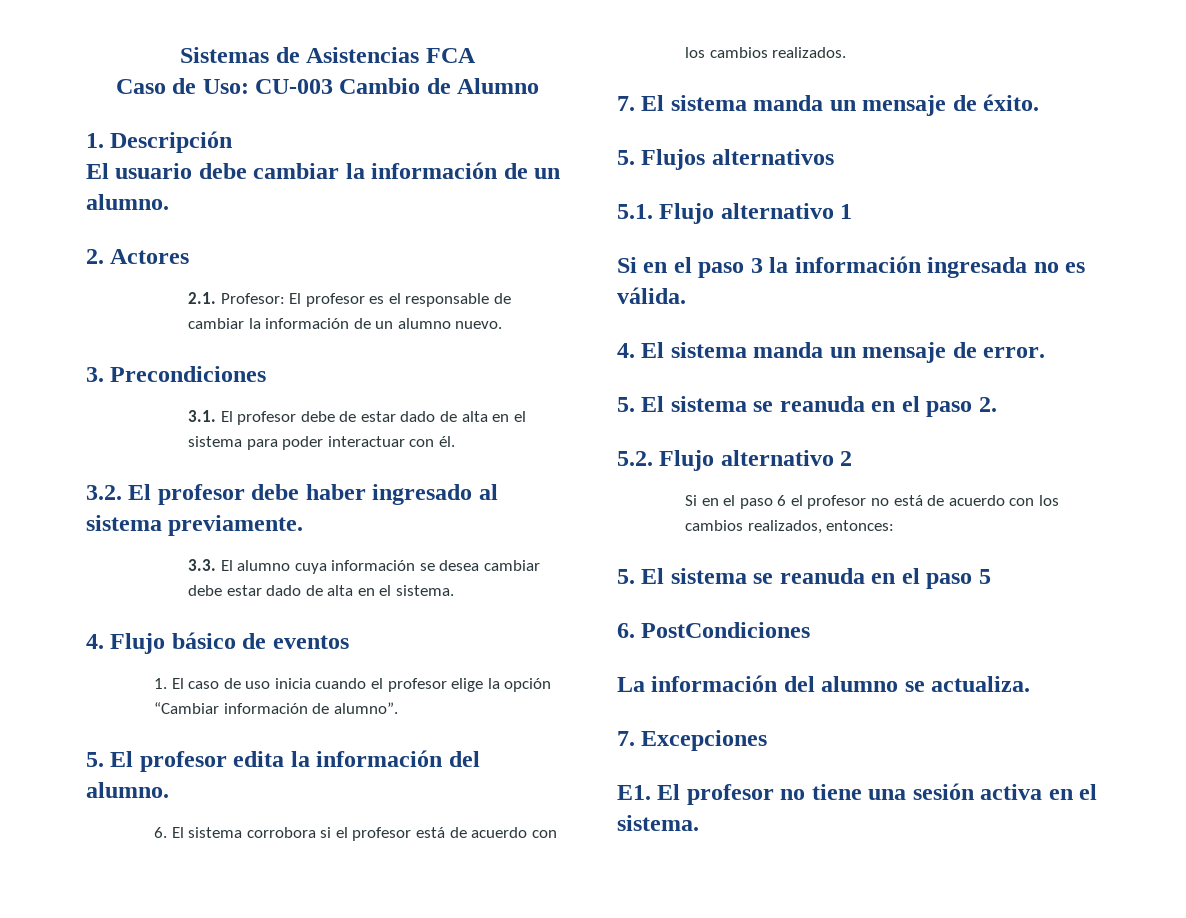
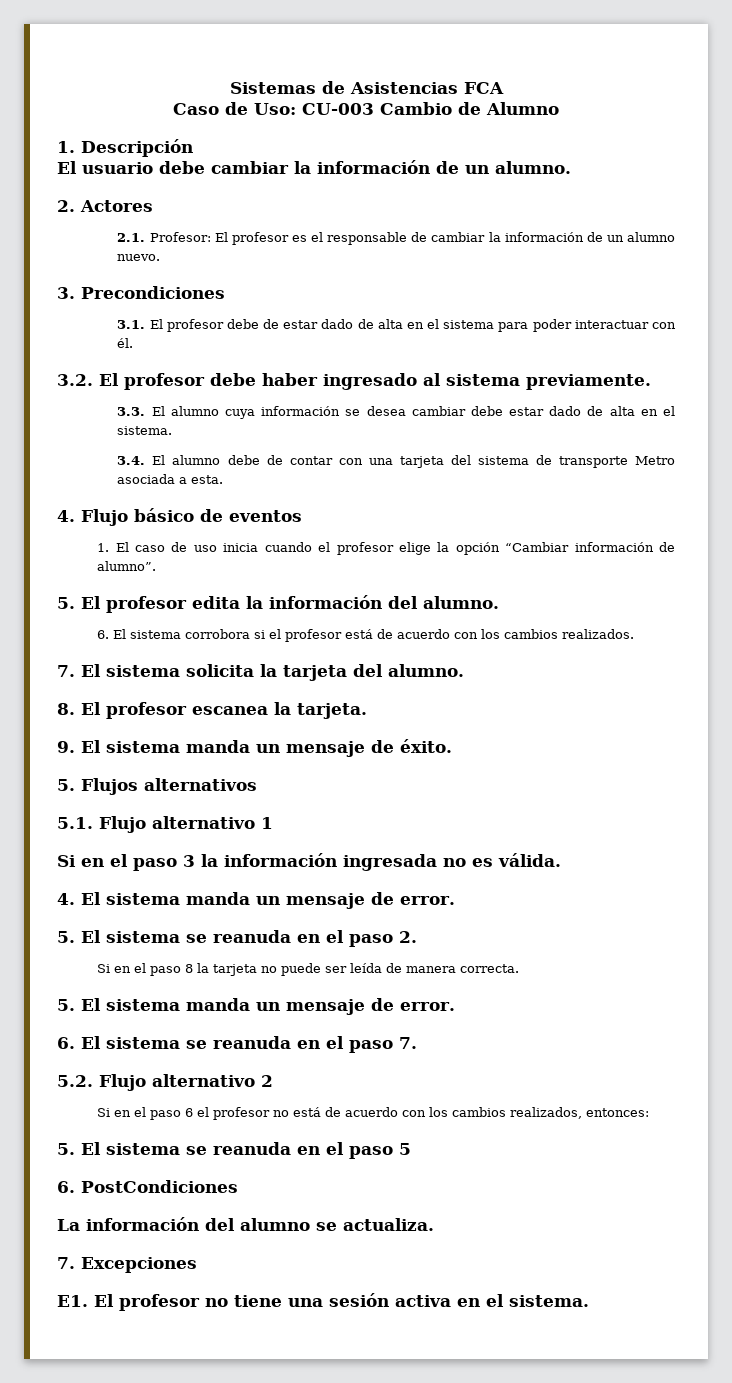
(455, 590) none -> [117,455,676,468] [117,474,224,484] // 3.4. El alumno debe de contar con una tarjeta del sistema de transporte Metro asociada a esta.
(747, 103) none -> [186,664,464,681] [57,702,367,719] [57,740,180,753] solicita la tarjeta del alumno. // 8. El profesor escanea la tarjeta. // 9. El sistema
(997, 404) none -> [97,963,520,976] [57,998,455,1015] [57,1036,417,1053] // Si en el paso 8 la tarjeta no puede ser leída de manera correcta. // 5. El sistema manda un mensaje de error. // 6. El sistema se reanuda en el paso 7.

